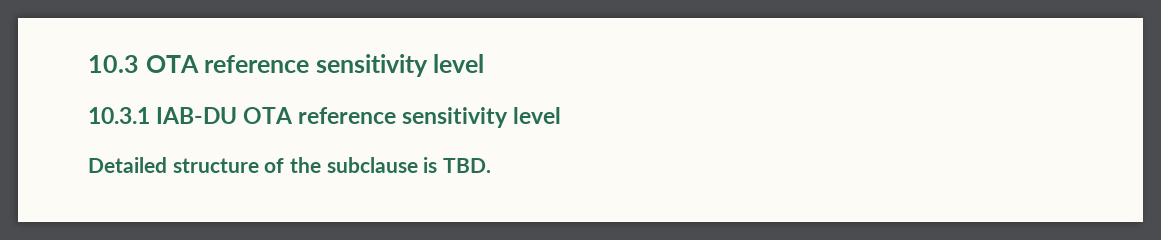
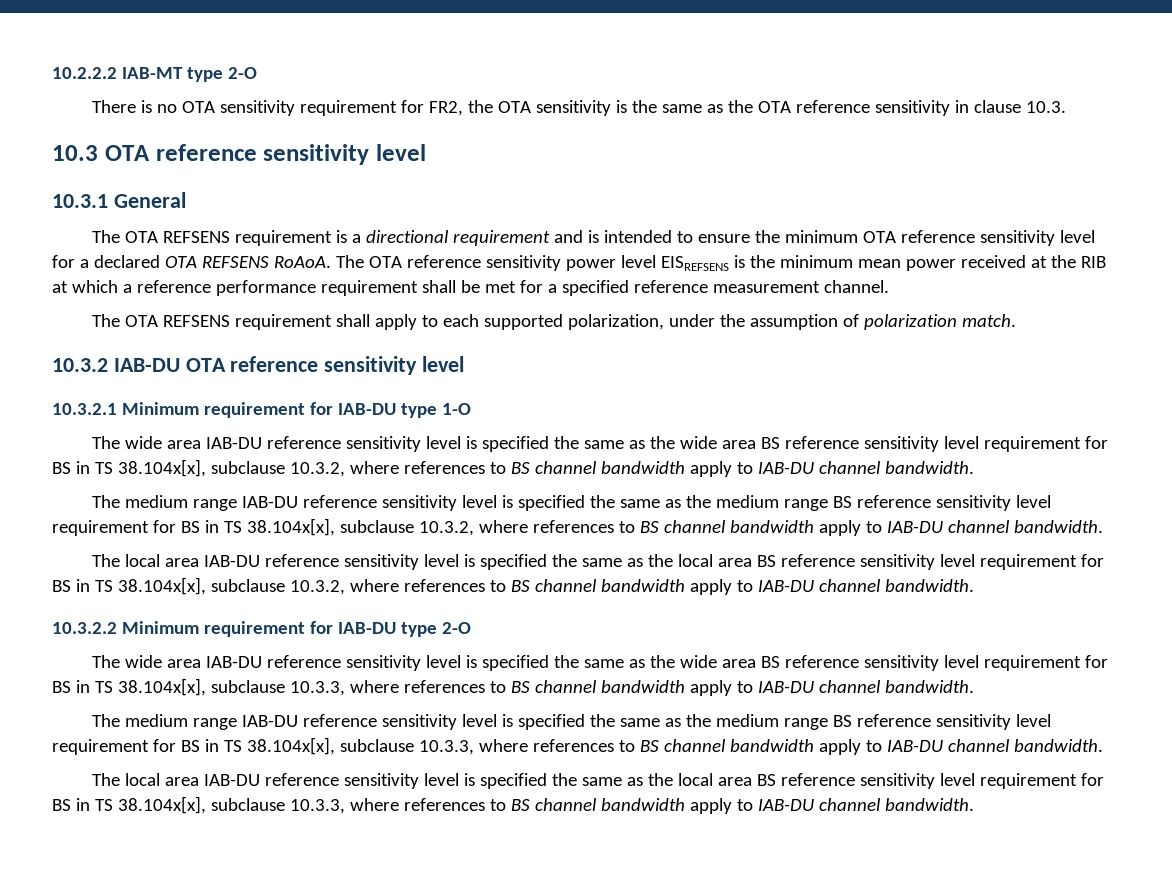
(88, 64) none -> [52,67,257,82] [92,100,1067,116] 10.2.2.2 IAB-MT type 2-O // There is no OTA sensitivity requirement for FR2, the OTA sensitivity is the same as the OTA reference sensitivity in clause 10.3. //
(150, 115) none -> [113,192,186,208] [92,230,1096,246] [52,255,1106,271] [52,280,889,296] [92,314,1017,330] [52,358,108,372] General // The OTA REFSENS requirement is a directional requirement and is intended to ensure the minimum OTA reference sensitivity level for a declared OTA REFSENS RoAoA. The OTA reference sensitivity power level EISREFSENS is the minimum mean power received at the RIB at which a reference performance requirement shall be met for a specified reference measurement channel. // The OTA REFSENS requirement shall apply to each supported polarization, under the assumption of polarization match. // 10.3.2
[88,157,492,173] Detailed structure of the subclause is TBD. -> [52,402,471,418] [92,436,1109,452] [52,459,974,477] [92,495,1052,511] [52,518,1103,536] [92,554,1105,570] [52,577,974,595] [52,621,471,637] [92,655,1109,671] [52,678,974,696] [92,714,1052,730] [52,737,1103,755] [92,773,1105,789] [52,796,974,814] 10.3.2.1 Minimum requirement for IAB-DU type 1-O // The wide area IAB-DU reference sensitivity level is specified the same as the wide area BS reference sensitivity level requirement for BS in TS 38.104x[x], subclause 10.3.2, where references to BS channel bandwidth apply to IAB-DU channel bandwidth. // The medium range IAB-DU reference sensitivity level is specified the same as the medium range BS reference sensitivity level requirement for BS in TS 38.104x[x], subclause 10.3.2, where references to BS channel bandwidth apply to IAB-DU channel bandwidth. // The local area IAB-DU reference sensitivity level is specified the same as the local area BS reference sensitivity level requirement for BS in TS 38.104x[x], subclause 10.3.2, where references to BS channel bandwidth apply to IAB-DU channel bandwidth. // 10.3.2.2 Minimum requirement for IAB-DU type 2-O // The wide area IAB-DU reference sensitivity level is specified the same as the wide area BS reference sensitivity level requirement for BS in TS 38.104x[x], subclause 10.3.3, where references to BS channel bandwidth apply to IAB-DU channel bandwidth. // The medium range IAB-DU reference sensitivity level is specified the same as the medium range BS reference sensitivity level requirement for BS in TS 38.104x[x], subclause 10.3.3, where references to BS channel bandwidth apply to IAB-DU channel bandwidth. // The local area IAB-DU reference sensitivity level is specified the same as the local area BS reference sensitivity level requirement for BS in TS 38.104x[x], subclause 10.3.3, where references to BS channel bandwidth apply to IAB-DU channel bandwidth.

